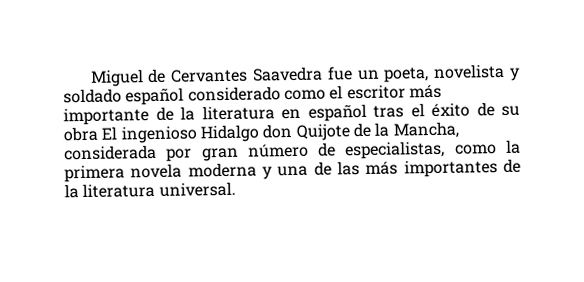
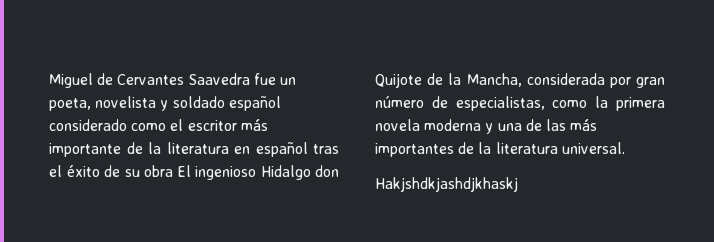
(236, 189) none -> [375,177,518,192] // Hakjshdkjashdjkhaskj

